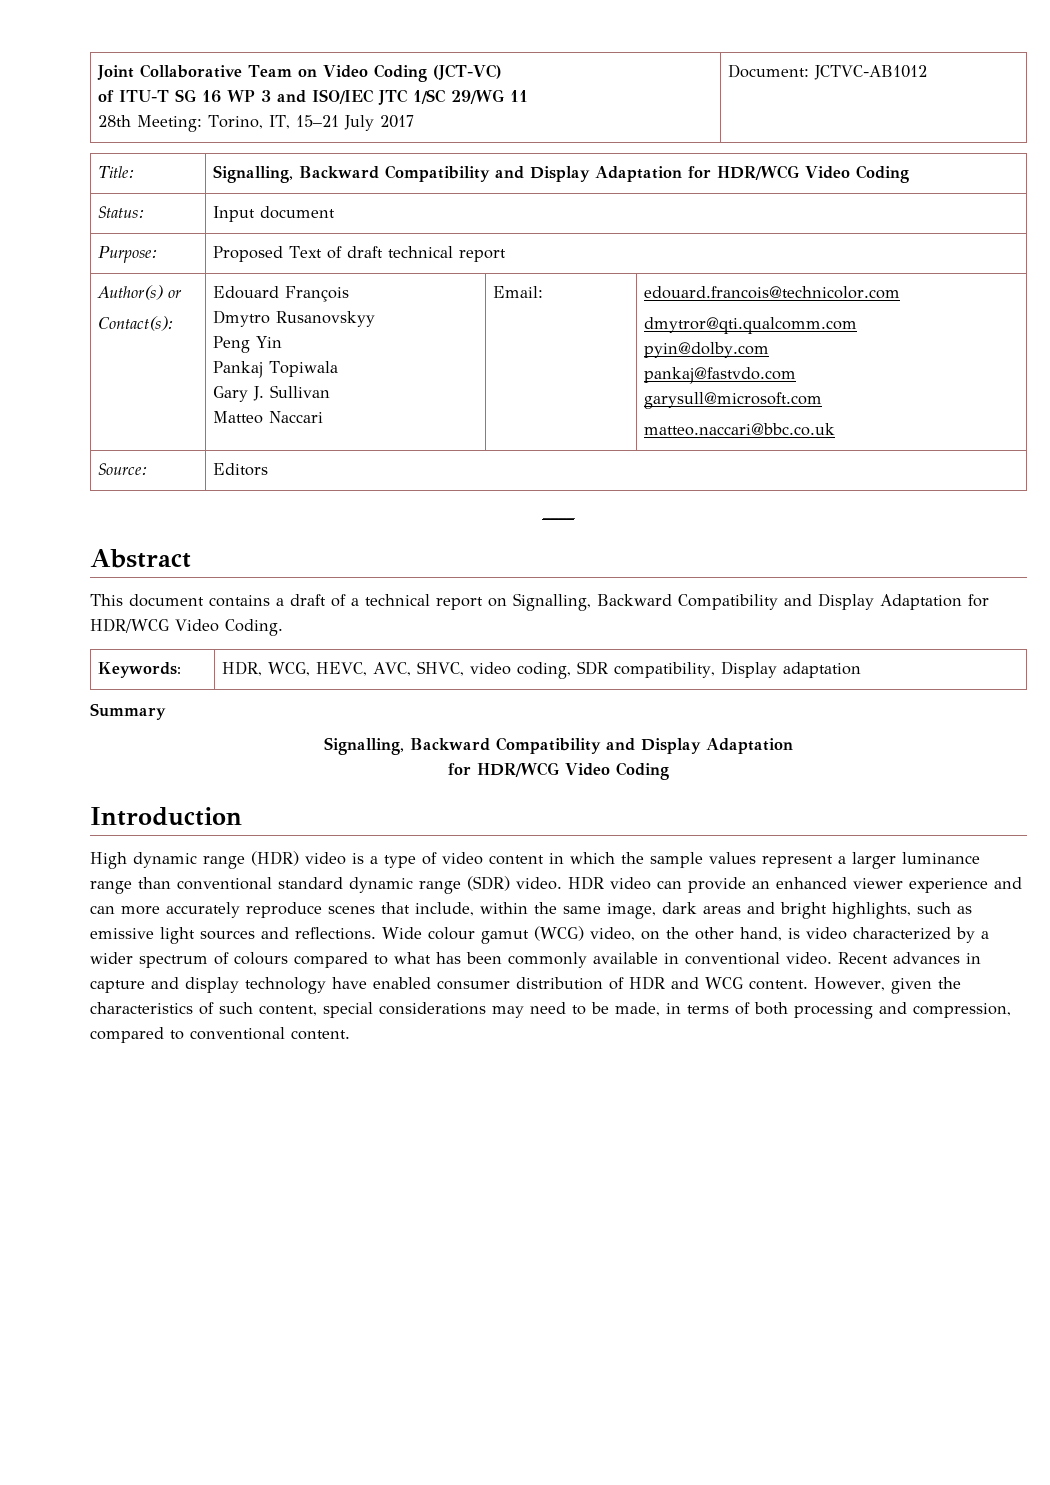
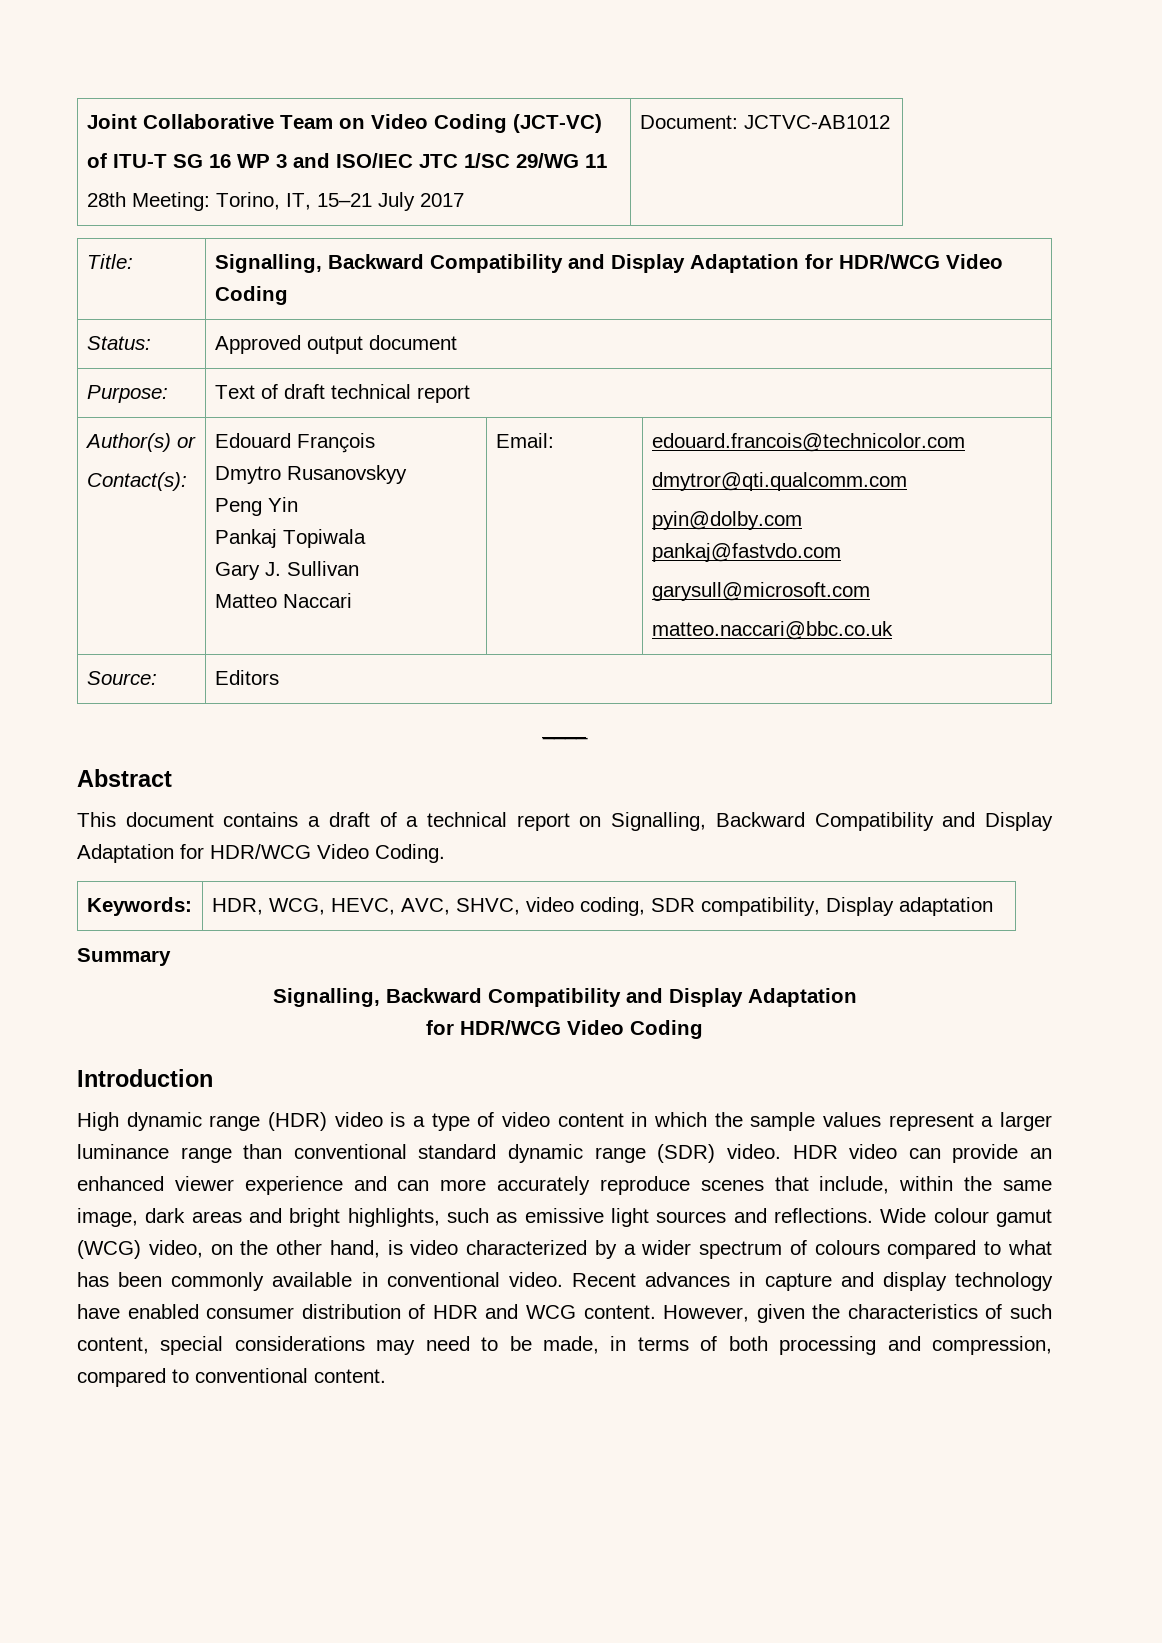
[213,206,256,222] Input -> [214,335,363,354] Approved output
[213,246,284,262] Proposed -> (168, 394) none

